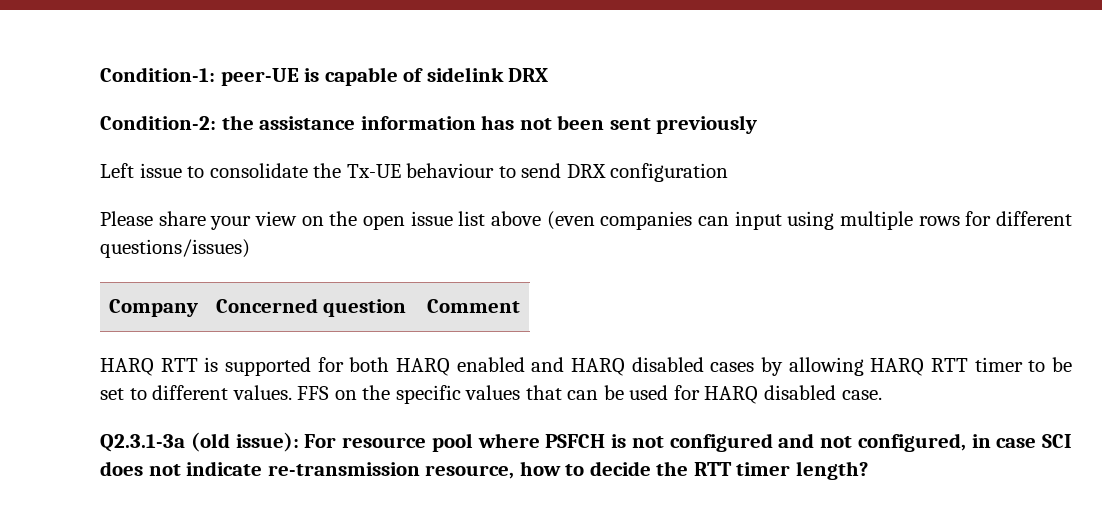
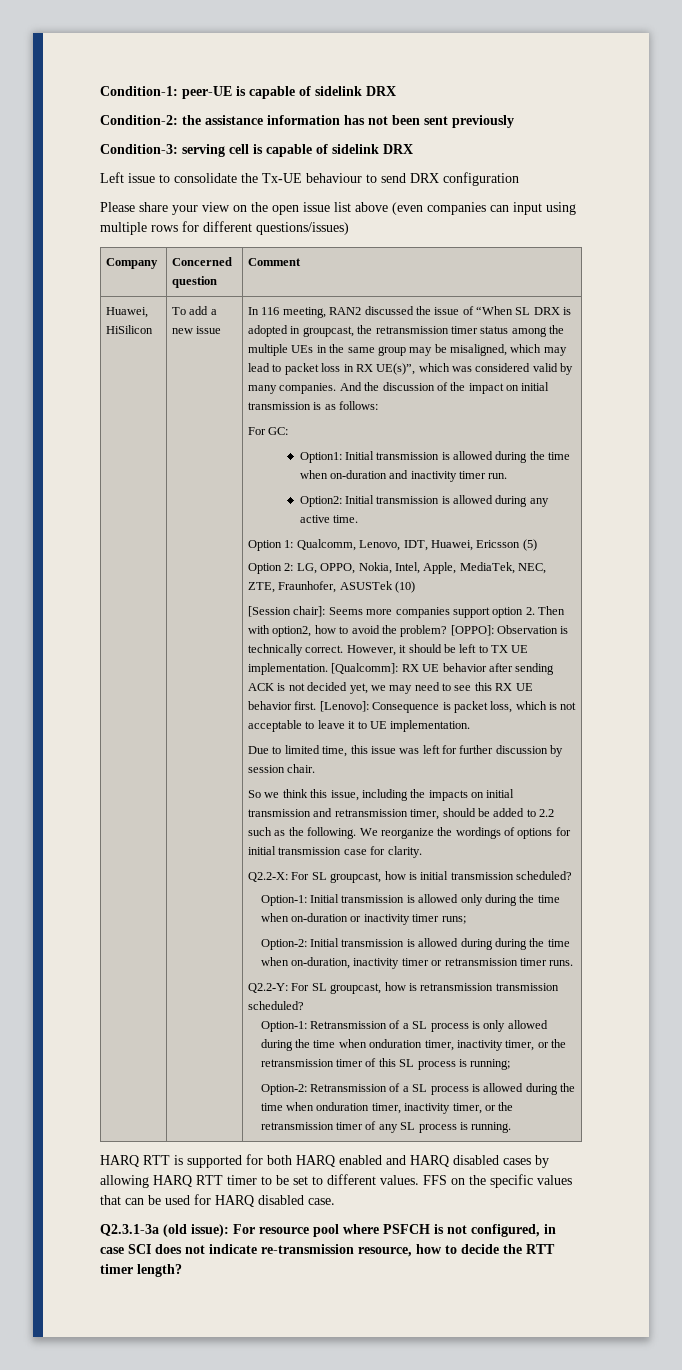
(758, 124) none -> [100,144,413,157] // Condition-3: serving cell is capable of sidelink DRX
(520, 306) none -> [106,307,149,318] [106,325,154,334] [172,306,217,315] [172,326,222,334] [248,306,572,318] [248,325,565,337] [248,344,567,356] [248,363,574,375] [248,382,550,394] [248,401,379,410] [248,427,289,435] [299,451,571,463] [299,470,508,482] [299,495,549,507] [299,515,358,523] [248,539,537,551] [248,562,547,574] [248,581,416,593] [248,606,566,618] [248,625,569,637] [248,644,529,656] [248,663,555,675] [248,682,533,694] [248,701,577,713] [248,720,471,732] [248,745,564,757] [248,764,316,773] [248,789,515,801] [248,808,555,820] [248,827,571,839] [248,846,422,858] [248,871,573,883] [260,894,560,906] [260,913,466,925] [260,938,570,950] [260,957,574,969] [248,982,559,994] [248,1001,305,1010] [260,1020,548,1032] [260,1039,566,1051] [260,1058,511,1070] [260,1083,575,1095] [260,1102,514,1114] [260,1121,512,1133] // Huawei, HiSilicon | To add a new issue | In 116 meeting, RAN2 discussed the issue of “When SL DRX is adopted in groupcast, the retransmission timer status among the multiple UEs in the same group may be misaligned, which may lead to packet loss in RX UE(s)”, which was considered valid by many companies. And the discussion of the impact on initial transmission is as follows: // For GC: // Option1: Initial transmission is allowed during the time when on-duration and inactivity timer run. // Option2: Initial transmission is allowed during any active time. // Option 1: Qualcomm, Lenovo, IDT, Huawei, Ericsson (5) // Option 2: LG, OPPO, Nokia, Intel, Apple, MediaTek, NEC, ZTE, Fraunhofer, ASUSTek (10) // [Session chair]: Seems more companies support option 2. Then with option2, how to avoid the problem? [OPPO]: Observation is technically correct. However, it should be left to TX UE implementation. [Qualcomm]: RX UE behavior after sending ACK is not decided yet, we may need to see this RX UE behavior first. [Lenovo]: Consequence is packet loss, which is not acceptable to leave it to UE implementation. // Due to limited time, this issue was left for further discussion by session chair. // So we think this issue, including the impacts on initial transmission and retransmission timer, should be added to 2.2 such as the following. We reorganize the wordings of options for initial transmission case for clarity. // Q2.2-X: For SL groupcast, how is initial transmission scheduled? // Option-1: Initial transmission is allowed only during the time when on-duration or inactivity timer runs; // Option-2: Initial transmission is allowed during during the time when on-duration, inactivity timer or retransmission timer runs. // Q2.2-Y: For SL groupcast, how is retransmission transmission scheduled? // Option-1: Retransmission of a SL process is only allowed during the time when onduration timer, inactivity timer, or the retransmission timer of this SL process is running; // Option-2: Retransmission of a SL process is allowed during the time when onduration timer, inactivity timer, or the retransmission timer of any SL process is running.
[669,433,852,452] configured and not -> (467, 1229) none

